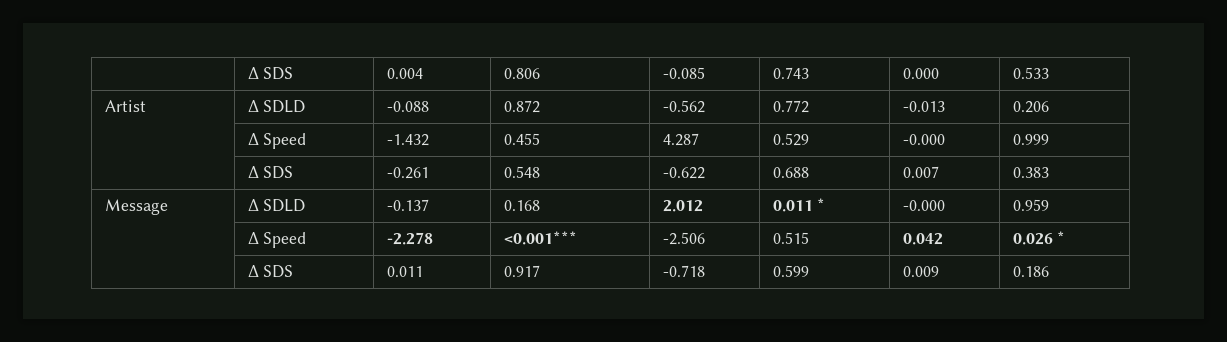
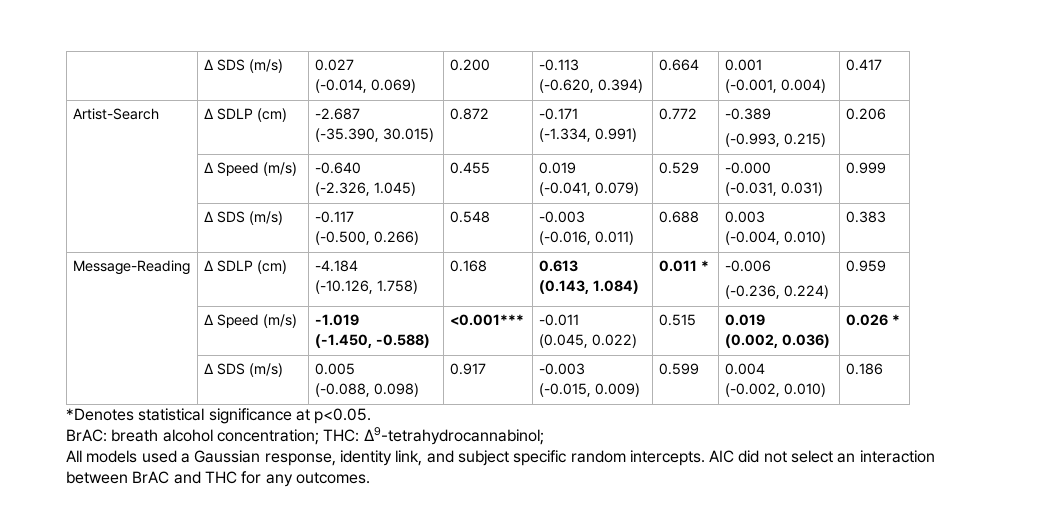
[247,67,294,80] [386,68,423,79] [503,68,540,79] [662,67,705,79] [772,67,809,79] [902,68,939,79] [1012,67,1049,79] [104,100,146,112] [247,100,306,113] [386,101,429,112] [503,100,540,113] [662,100,705,113] [772,100,809,113] [902,101,945,112] [1012,101,1049,113] [247,133,307,149] [386,134,429,146] [503,133,540,145] [662,133,699,146] | Δ SDS | 0.004 | 0.806 | -0.085 | 0.743 | 0.000 | 0.533 // Artist | Δ SDLD | -0.088 | 0.872 | -0.562 | 0.772 | -0.013 | 0.206 // | Δ Speed | -1.432 | 0.455 | 4.287 -> [203,59,283,73] [314,59,354,71] [314,79,416,93] [449,59,490,71] [538,59,579,71] [538,79,643,93] [658,59,699,71] [724,59,762,71] [724,79,826,93] [845,59,882,71] [72,108,159,120] [203,108,287,122] [314,108,360,120] [314,128,434,142] [449,108,489,120] [538,108,578,120] [538,128,637,142] [658,108,697,120] [724,108,771,120] [724,133,826,147] [845,108,886,120] [203,162,297,176] [314,162,361,174] [314,182,416,196] [449,162,490,174] [538,162,576,174] [538,182,639,196] | Δ SDS (m/s) | 0.027 // (-0.014, 0.069) | 0.200 | -0.113 // (-0.620, 0.394) | 0.664 | 0.001 // (-0.001, 0.004) | 0.417 // Artist-Search | Δ SDLP (cm) | -2.687 // (-35.390, 30.015) | 0.872 | -0.171 // (-1.334, 0.991) | 0.772 | -0.389 // (-0.993, 0.215) | 0.206 // | Δ Speed (m/s) | -0.640 // (-2.326, 1.045) | 0.455 | 0.019 // (-0.041, 0.079)
(945, 139) none -> [724,182,823,196] // (-0.031, 0.031)
[386,167,429,179] [503,166,540,178] [662,167,705,179] [772,167,809,178] [902,166,939,178] | -0.261 | 0.548 | -0.622 | 0.688 | 0.007 -> [248,211,283,225] [314,211,354,223] [314,231,419,245] [449,211,490,223] [538,211,585,223] [538,231,634,245] [658,211,699,223] [724,211,765,223] [724,231,826,245] (m/s) | -0.117 // (-0.500, 0.266) | 0.548 | -0.003 // (-0.016, 0.011) | 0.688 | 0.003 // (-0.004, 0.010)
[104,199,168,215] [247,199,306,212] [386,199,429,211] [503,200,540,211] [662,200,703,212] Message | Δ SDLD | -0.137 | 0.168 | 2.012 -> [72,260,190,275] [203,260,287,274] [314,260,358,272] [314,280,418,294] [449,260,487,272] [538,260,578,272] [538,280,639,294] Message-Reading | Δ SDLP (cm) | -4.184 // (-10.126, 1.758) | 0.168 | 0.613 // (0.143, 1.084)
[902,200,945,211] -0.000 -> [724,260,771,272] [724,285,829,299] -0.006 // (-0.236, 0.224)
[386,232,433,245] [503,231,577,245] [662,232,705,245] [772,232,809,244] [902,233,943,245] [1012,231,1066,245] [247,265,294,278] [386,266,423,277] [503,265,540,277] [662,265,705,277] [772,265,809,277] [902,266,939,277] [1012,266,1049,277] | -2.278 | <0.001*** | -2.506 | 0.515 | 0.042 | 0.026 * // | Δ SDS | 0.011 | 0.917 | -0.718 | 0.599 | 0.009 | 0.186 -> [262,314,297,328] [314,314,359,326] [314,334,430,348] [449,314,524,326] [538,314,579,326] [538,334,637,348] [658,314,696,326] [724,314,765,326] [724,334,830,348] [845,314,900,326] [203,363,283,377] [314,363,355,375] [314,383,419,397] [449,363,486,375] [538,363,585,375] [538,383,640,397] [658,363,699,375] [724,363,765,375] [724,383,826,397] [845,363,883,375] [66,408,372,424] [66,427,544,445] [66,450,935,466] [66,471,370,487] (m/s) | -1.019 // (-1.450, -0.588) | <0.001*** | -0.011 // (0.045, 0.022) | 0.515 | 0.019 // (0.002, 0.036) | 0.026 * // | Δ SDS (m/s) | 0.005 // (-0.088, 0.098) | 0.917 | -0.003 // (-0.015, 0.009) | 0.599 | 0.004 // (-0.002, 0.010) | 0.186 // *Denotes statistical significance at p<0.05. // BrAC: breath alcohol concentration; THC: Δ9-tetrahydrocannabinol; // All models used a Gaussian response, identity link, and subject specific random intercepts. AIC did not select an interaction between BrAC and THC for any outcomes.

